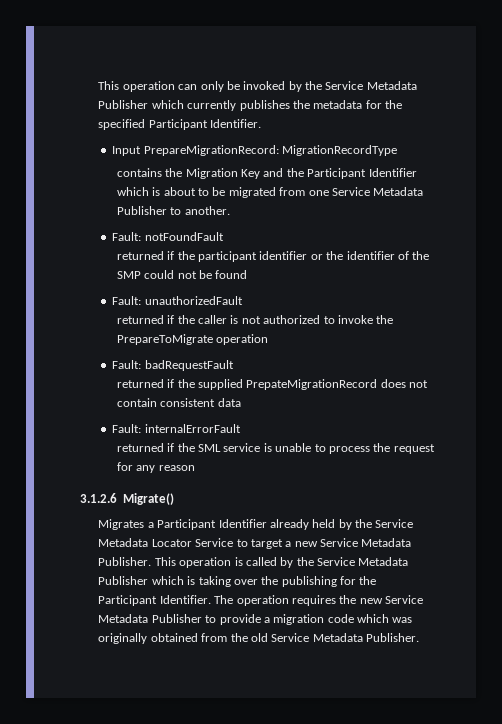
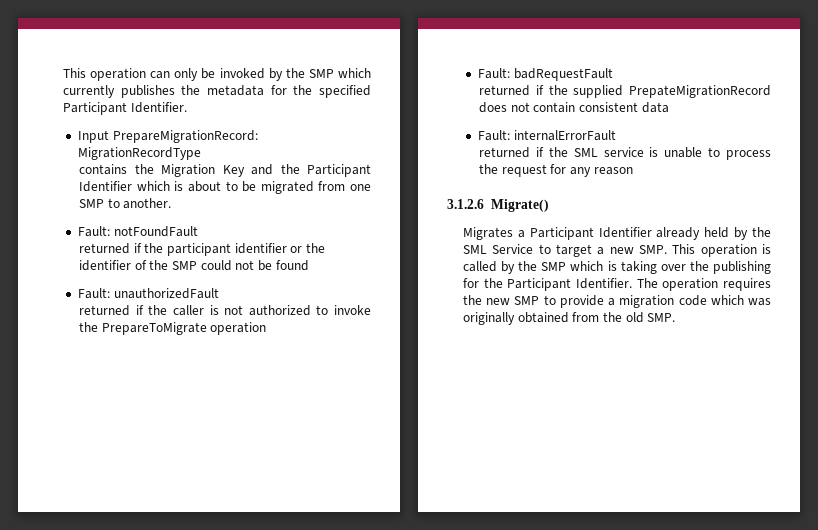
[325,81,417,90] [98,100,149,109] Service Metadata Publisher -> [308,69,334,78] SMP
[331,187,424,196] [116,206,167,215] Service Metadata Publisher -> [79,199,105,208] SMP
[375,519,414,528] [98,538,192,547] Service Metadata Locator -> [463,245,488,254] SML
[320,538,412,547] [98,557,152,566] Service Metadata Publisher. -> [639,245,668,254] SMP.
[317,557,409,566] [98,576,149,585] Service Metadata Publisher -> [541,262,567,271] SMP
[385,595,424,604] [98,614,202,623] Service Metadata Publisher -> [514,296,540,305] SMP
[271,633,420,642] Service Metadata Publisher. -> [647,313,676,322] SMP.

